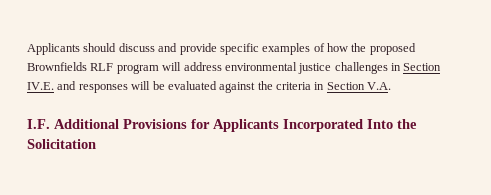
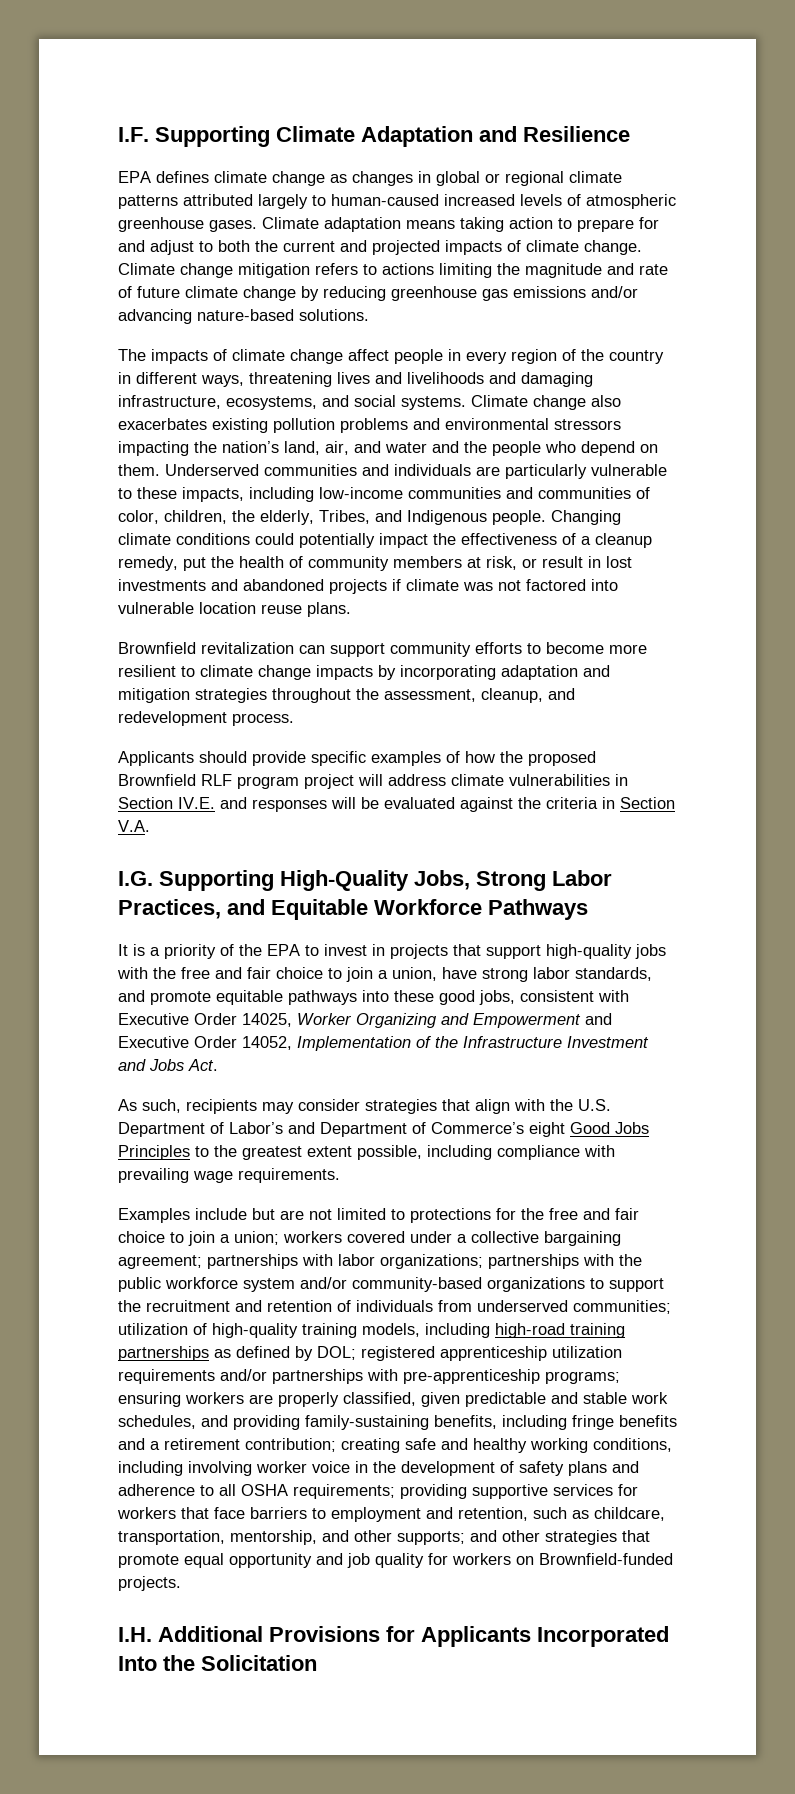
[27,43,178,55] Applicants should discuss and -> [118,126,630,147] [118,171,622,186] [118,194,676,209] [118,217,659,232] [118,240,642,255] [118,263,668,278] [118,286,638,301] [118,309,369,324] [118,349,664,364] [118,372,593,387] [118,395,621,410] [118,418,621,433] [118,441,658,456] [118,464,667,479] [118,487,650,502] [118,510,621,525] [118,533,652,548] [118,556,632,571] [118,579,618,594] [118,602,351,617] [118,642,647,657] [118,665,610,680] [118,688,575,703] [118,711,294,726] [118,751,247,766] I.F. Supporting Climate Adaptation and Resilience // EPA defines climate change as changes in global or regional climate patterns attributed largely to human-caused increased levels of atmospheric greenhouse gases. Climate adaptation means taking action to prepare for and adjust to both the current and projected impacts of climate change. Climate change mitigation refers to actions limiting the magnitude and rate of future climate change by reducing greenhouse gas emissions and/or advancing nature-based solutions. // The impacts of climate change affect people in every region of the country in different ways, threatening lives and livelihoods and damaging infrastructure, ecosystems, and social systems. Climate change also exacerbates existing pollution problems and environmental stressors impacting the nation’s land, air, and water and the people who depend on them. Underserved communities and individuals are particularly vulnerable to these impacts, including low-income communities and communities of color, children, the elderly, Tribes, and Indigenous people. Changing climate conditions could potentially impact the effectiveness of a cleanup remedy, put the health of community members at risk, or result in lost investments and abandoned projects if climate was not factored into vulnerable location reuse plans. // Brownfield revitalization can support community efforts to become more resilient to climate change impacts by incorporating adaptation and mitigation strategies throughout the assessment, cleanup, and redevelopment process. // Applicants should
[27,62,87,71] Brownfields -> [118,774,196,786] Brownfield
(159, 69) none -> [304,774,354,789] project
[224,62,388,74] environmental justice challenges -> [451,774,610,786] climate vulnerabilities
[27,119,50,129] I.F. -> [118,870,612,891] [118,899,588,920] [118,944,666,959] [117,967,652,982] [118,990,629,1005] [118,1013,612,1028] [118,1036,649,1051] [118,1059,218,1071] [118,1099,611,1114] [118,1122,649,1137] [118,1145,615,1160] [118,1168,340,1183] [118,1208,639,1223] [118,1231,621,1246] [118,1254,642,1269] [118,1277,664,1292] [118,1300,671,1314] [118,1323,625,1338] [118,1346,622,1361] [118,1369,620,1384] [118,1392,668,1407] [118,1415,677,1430] [118,1438,672,1453] [118,1461,639,1476] [118,1484,638,1499] [117,1507,665,1522] [118,1530,650,1545] [118,1553,673,1568] [118,1576,181,1591] [118,1627,152,1642] I.G. Supporting High-Quality Jobs, Strong Labor Practices, and Equitable Workforce Pathways // It is a priority of the EPA to invest in projects that support high-quality jobs with the free and fair choice to join a union, have strong labor standards, and promote equitable pathways into these good jobs, consistent with Executive Order 14025, Worker Organizing and Empowerment and Executive Order 14052, Implementation of the Infrastructure Investment and Jobs Act. // As such, recipients may consider strategies that align with the U.S. Department of Labor’s and Department of Commerce’s eight Good Jobs Principles to the greatest extent possible, including compliance with prevailing wage requirements. // Examples include but are not limited to protections for the free and fair choice to join a union; workers covered under a collective bargaining agreement; partnerships with labor organizations; partnerships with the public workforce system and/or community-based organizations to support the recruitment and retention of individuals from underserved communities; utilization of high-quality training models, including high-road training partnerships as defined by DOL; registered apprenticeship utilization requirements and/or partnerships with pre-apprenticeship programs; ensuring workers are properly classified, given predictable and stable work schedules, and providing family-sustaining benefits, including fringe benefits and a retirement contribution; creating safe and healthy working conditions, including involving worker voice in the development of safety plans and adherence to all OSHA requirements; providing supportive services for workers that face barriers to employment and retention, such as childcare, transportation, mentorship, and other supports; and other strategies that promote equal opportunity and job quality for workers on Brownfield-funded projects. // I.H.

